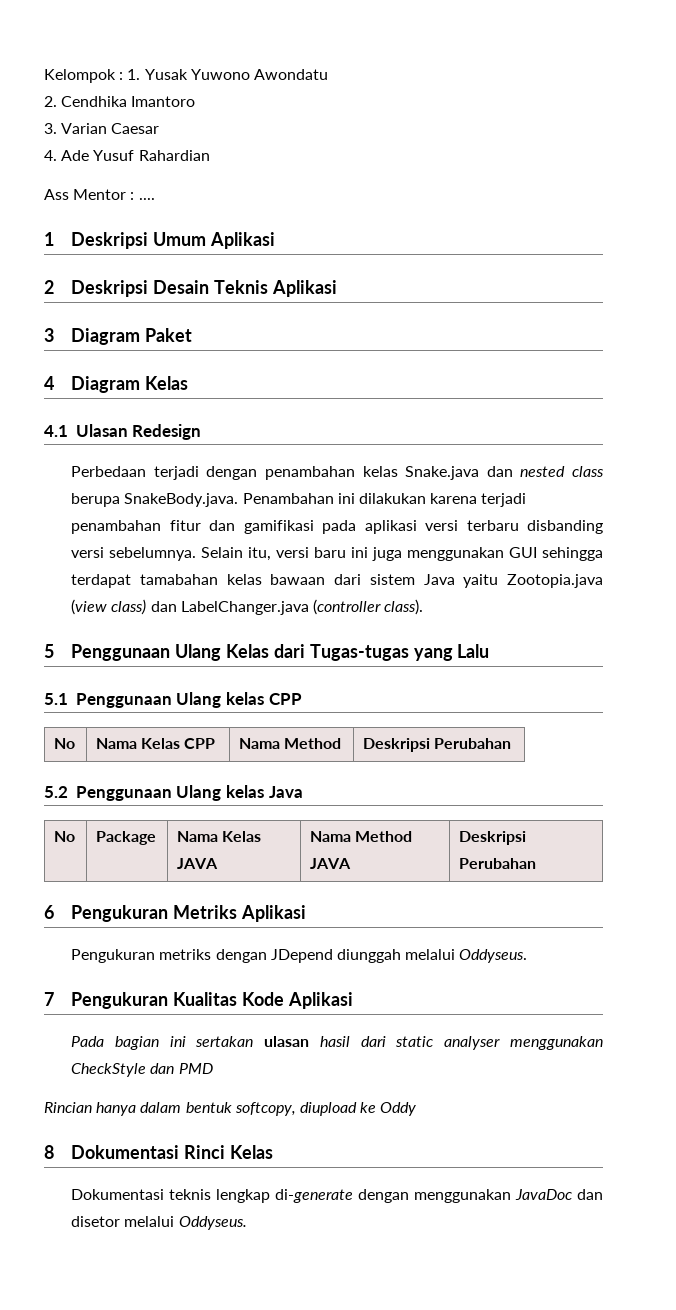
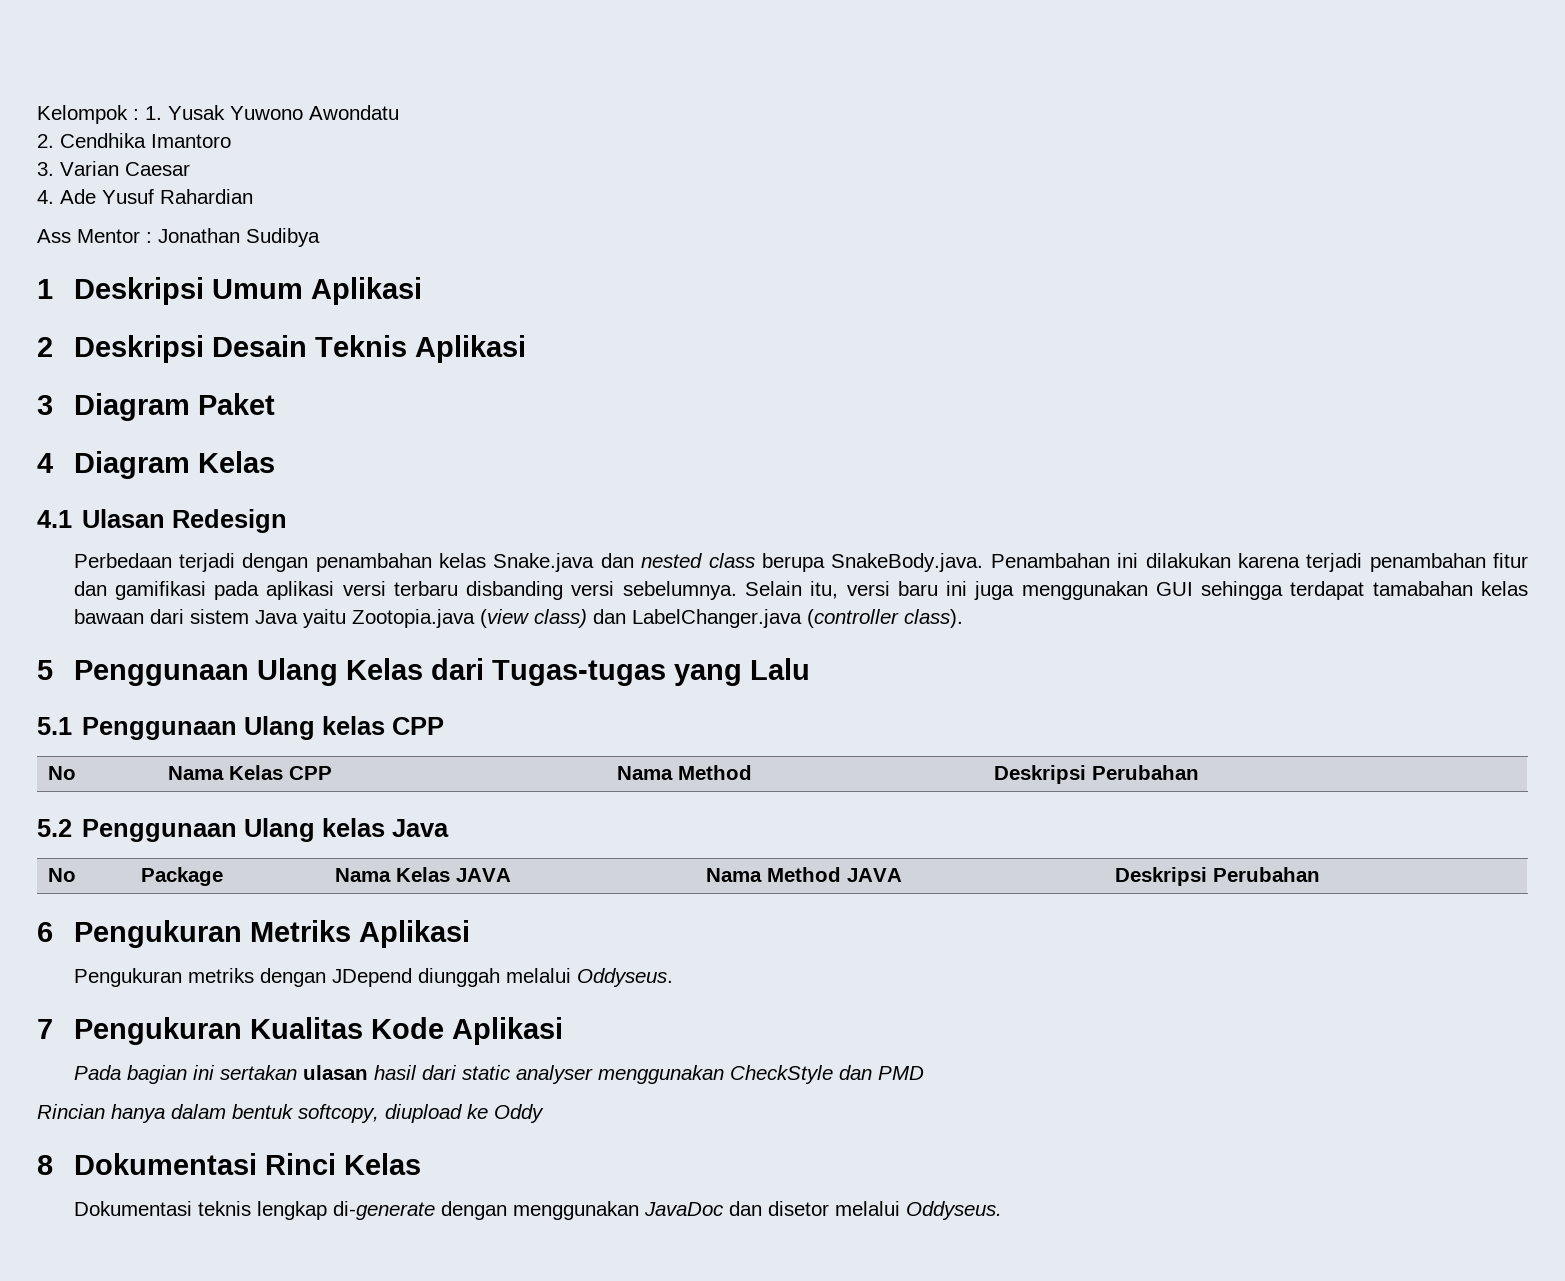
[138,198,155,200] .... -> [158,228,320,247] Jonathan Sudibya

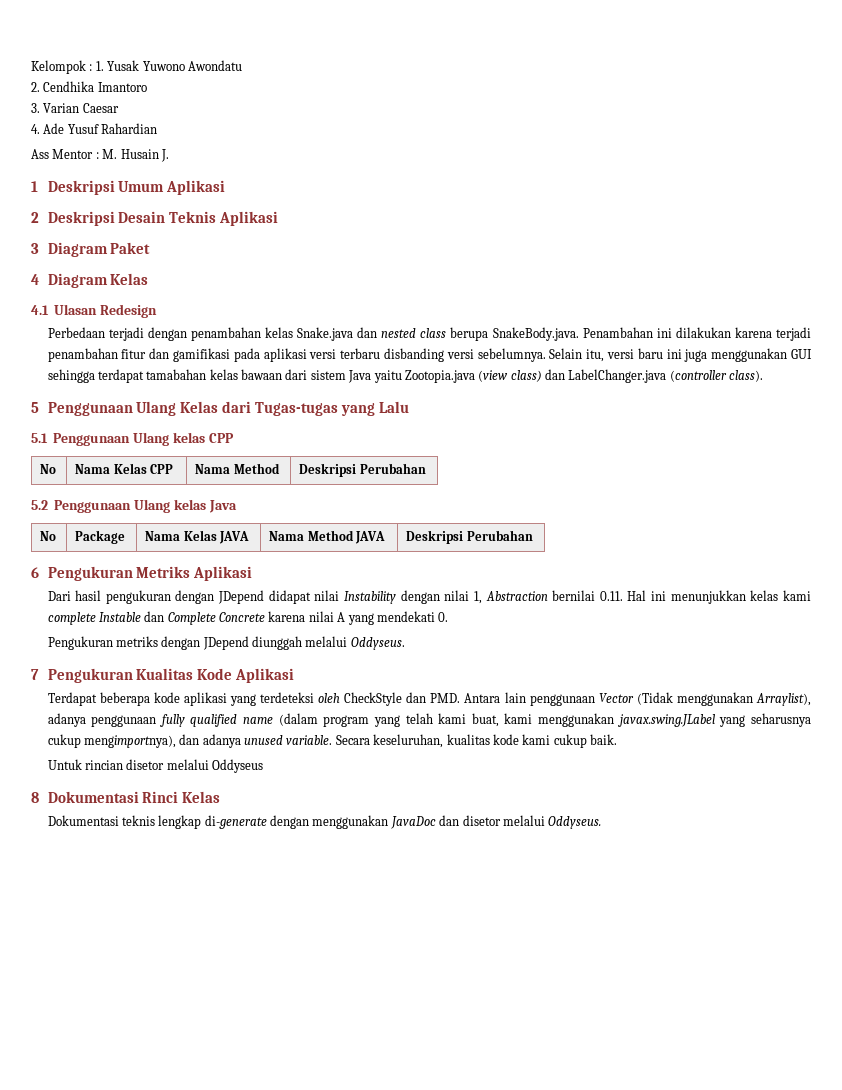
[158,228,320,247] Jonathan Sudibya -> [102,149,169,162] M. Husain J.
(470, 934) none -> [47,590,811,604] [47,611,449,625] // Dari hasil pengukuran dengan JDepend didapat nilai Instability dengan nilai 1, Abstraction bernilai 0.11. Hal ini menunjukkan kelas kami complete Instable dan Complete Concrete karena nilai A yang mendekati 0.
[73,1065,924,1084] [37,1104,544,1123] Pada bagian ini sertakan ulasan hasil dari static analyser menggunakan CheckStyle dan PMD // Rincian hanya dalam bentuk softcopy, diupload ke Oddy -> [47,692,811,706] [47,713,812,727] [47,734,618,748] [47,759,264,773] Terdapat beberapa kode aplikasi yang terdeteksi oleh CheckStyle dan PMD. Antara lain penggunaan Vector (Tidak menggunakan Arraylist), adanya penggunaan fully qualified name (dalam program yang telah kami buat, kami menggunakan javax.swing.JLabel yang seharusnya cukup mengimportnya), dan adanya unused variable. Secara keseluruhan, kualitas kode kami cukup baik. // Untuk rincian disetor melalui Oddyseus

